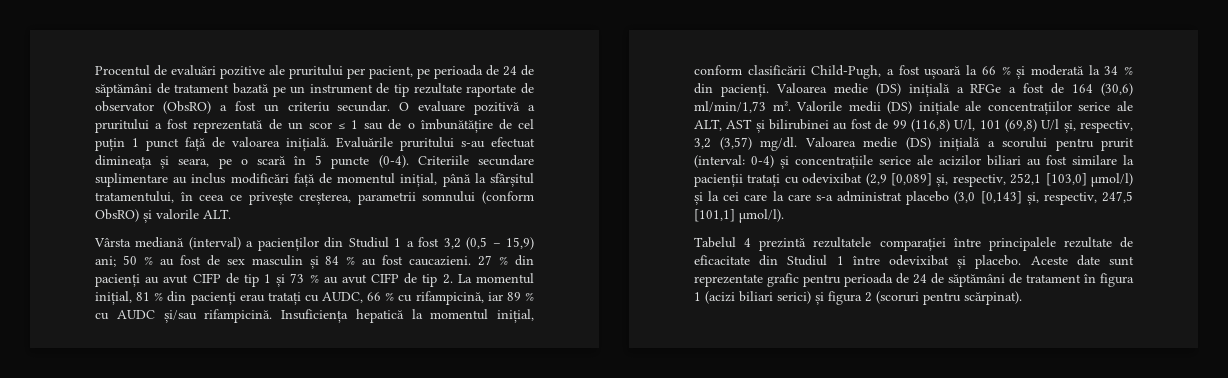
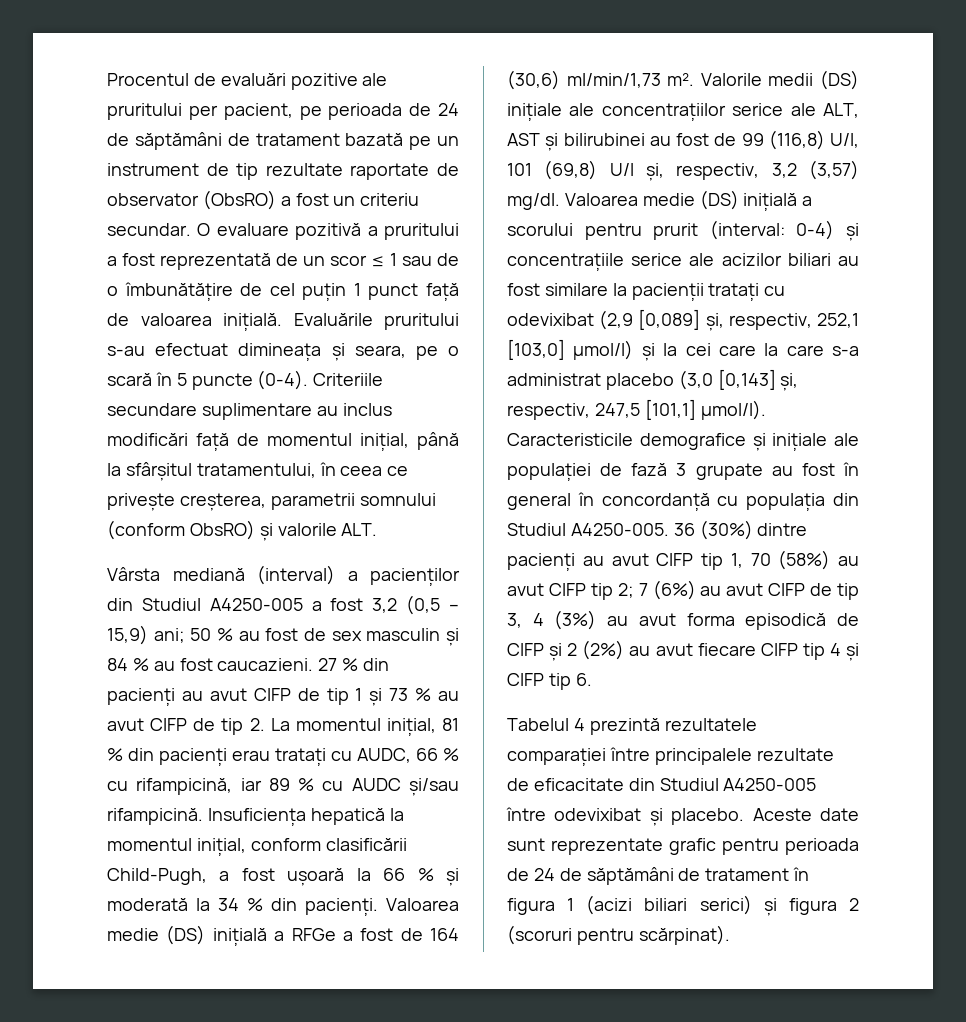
[394,238,402,247] 1 -> [209,598,303,611] A4250-005
(784, 216) none -> [507,433,859,451] [507,462,859,481] [507,492,859,511] [507,520,808,540] [507,550,859,571] [507,580,859,600] [507,610,859,630] [507,640,859,661] [507,673,592,690] Caracteristicile demografice și inițiale ale populației de fază 3 grupate au fost în general în concordanță cu populația din Studiul A4250-005. 36 (30%) dintre pacienți au avut CIFP tip 1, 70 (58%) au avut CIFP tip 2; 7 (6%) au avut CIFP de tip 3, 4 (3%) au avut forma episodică de CIFP și 2 (2%) au avut fiecare CIFP tip 4 și CIFP tip 6.
[836,256,844,265] 1 -> [723,778,817,791] A4250-005

